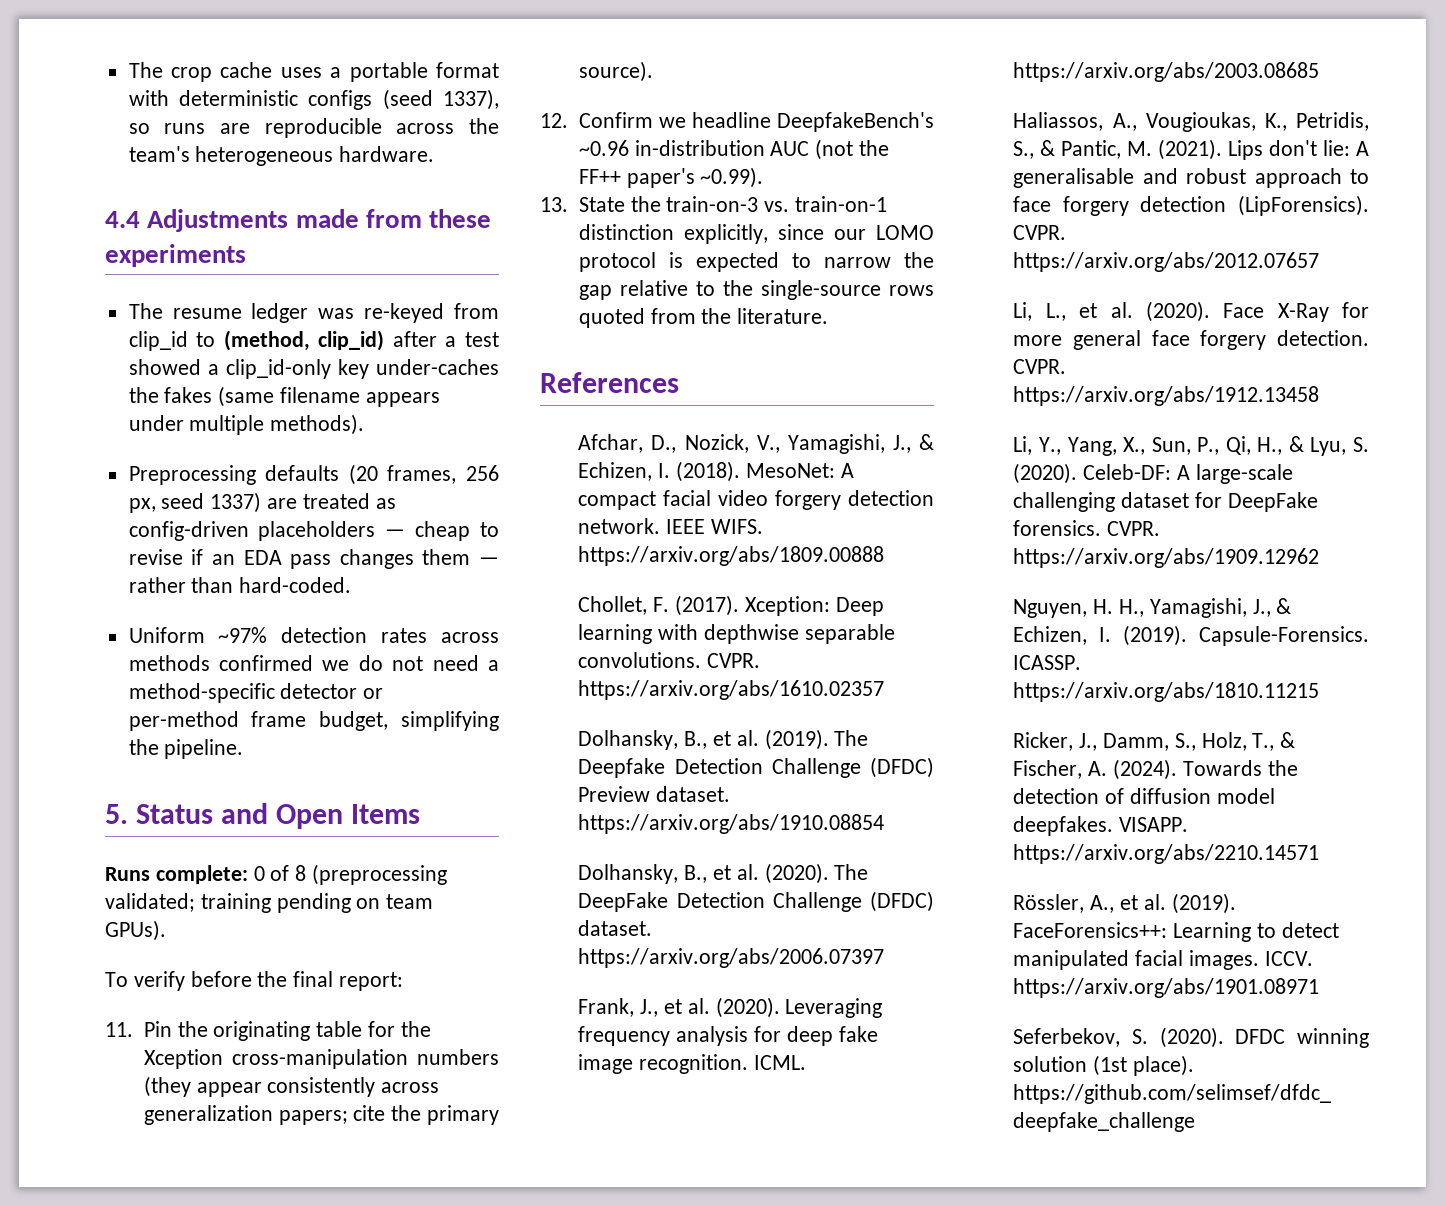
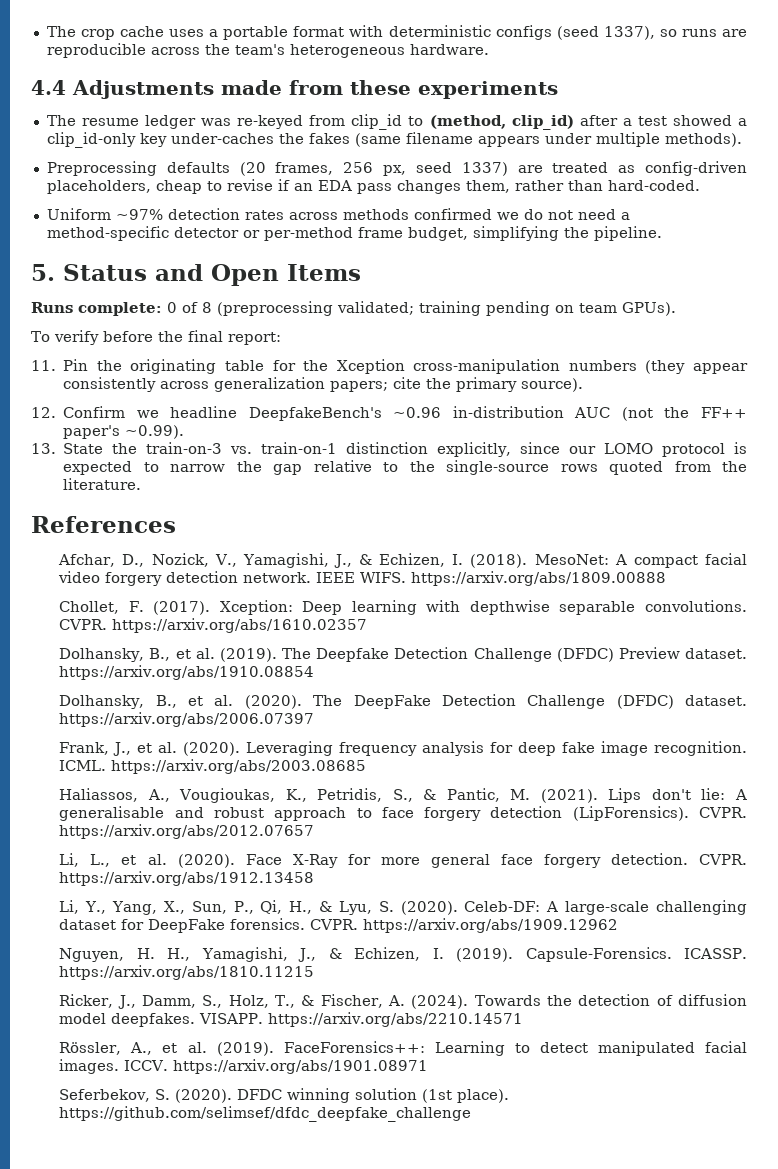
[258,521,406,541] placeholders — -> [46,180,151,194] placeholders,
[422,549,499,565] them — -> [465,180,510,193] them,

